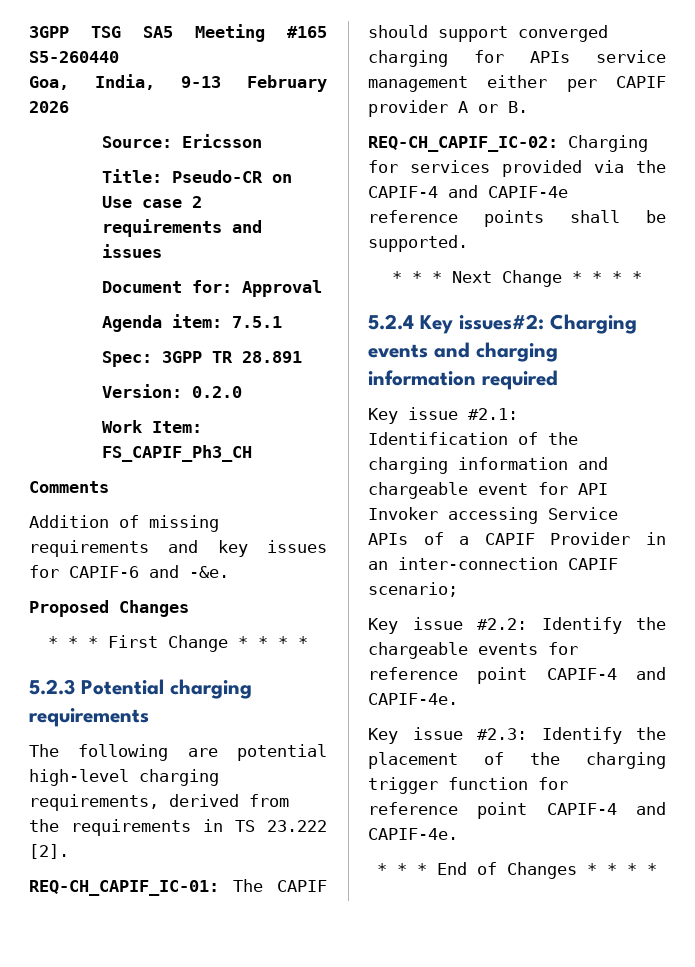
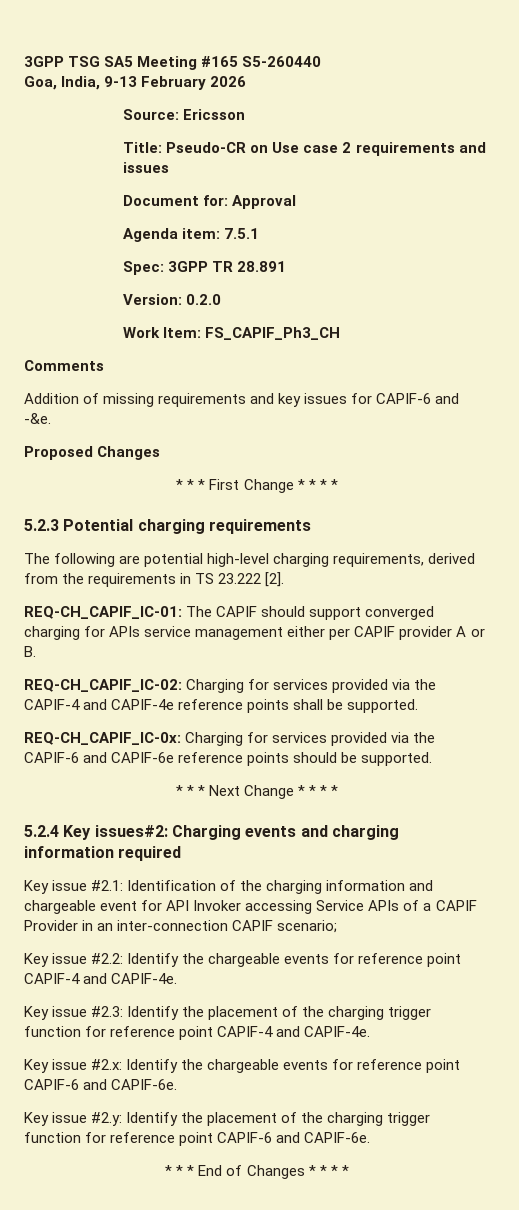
(468, 243) none -> [24,732,436,746] [24,752,433,766] // REQ-CH_CAPIF_IC-0x: Charging for services provided via the CAPIF-6 and CAPIF-6e reference points should be supported.
(458, 834) none -> [24,1059,461,1073] [24,1079,178,1090] [24,1112,431,1126] [24,1132,371,1146] // Key issue #2.x: Identify the chargeable events for reference point CAPIF-6 and CAPIF-6e. // Key issue #2.y: Identify the placement of the charging trigger function for reference point CAPIF-6 and CAPIF-6e.

